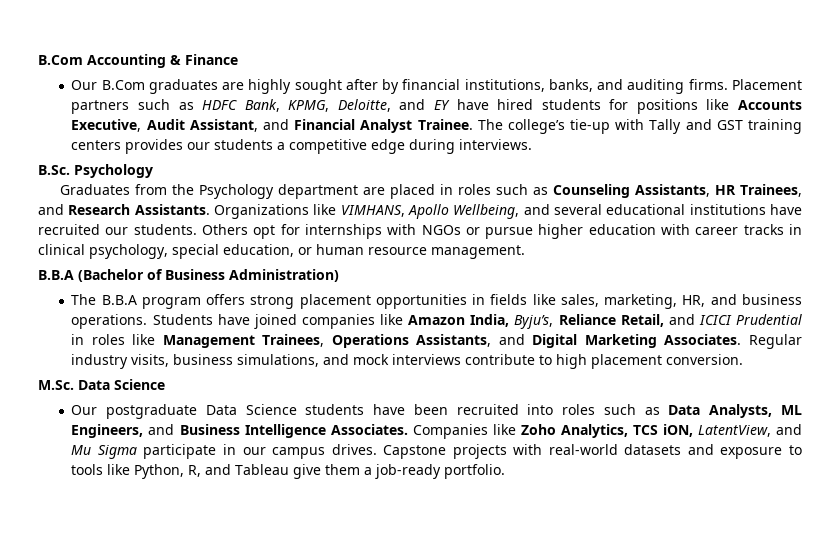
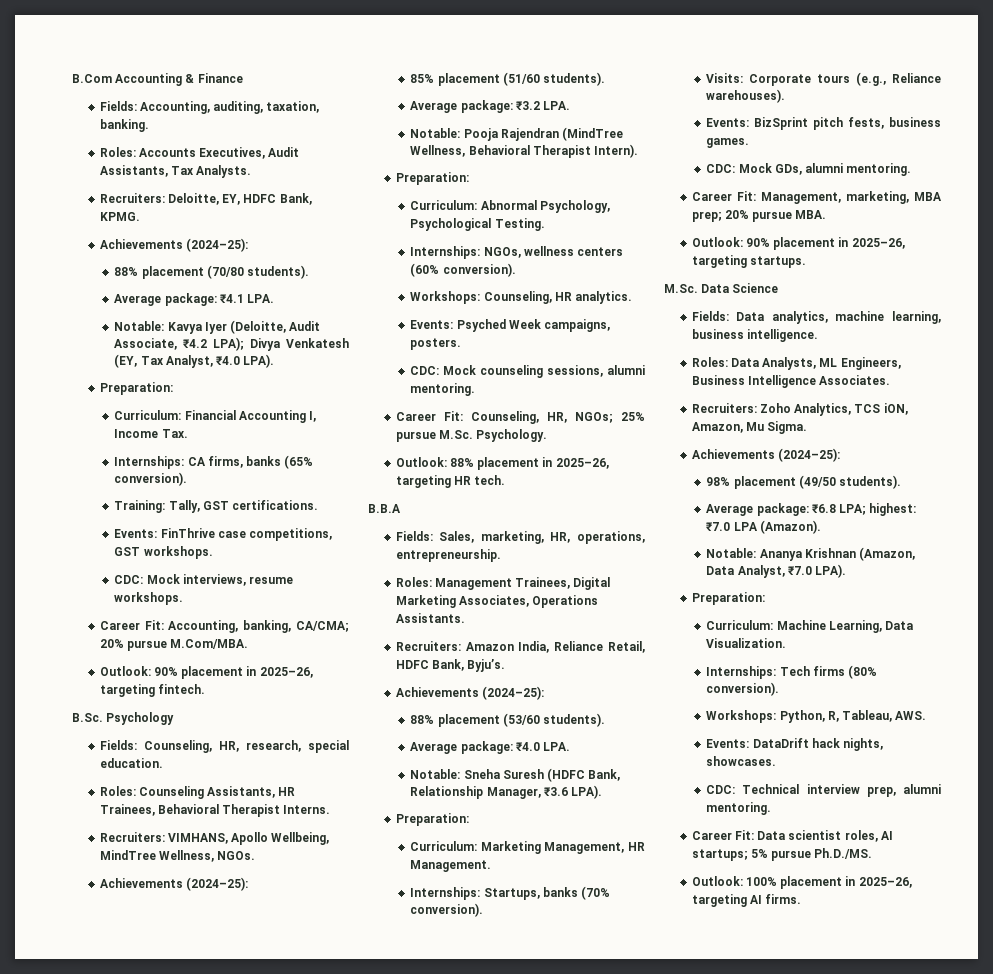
[71,79,802,94] [71,99,803,114] [71,119,803,134] [71,139,533,154] [38,164,153,178] [59,184,803,199] [38,204,802,219] [38,224,802,239] [38,244,525,259] [38,269,339,282] [71,294,802,309] [71,314,404,329] Our B.Com graduates are highly sought after by financial institutions, banks, and auditing firms. Placement partners such as HDFC Bank, KPMG, Deloitte, and EY have hired students for positions like Accounts Executive, Audit Assistant, and Financial Analyst Trainee. The college’s tie-up with Tally and GST training centers provides our students a competitive edge during interviews. // B.Sc. Psychology // Graduates from the Psychology department are placed in roles such as Counseling Assistants, HR Trainees, and Research Assistants. Organizations like VIMHANS, Apollo Wellbeing, and several educational institutions have recruited our students. Others opt for internships with NGOs or pursue higher education with career tracks in clinical psychology, special education, or human resource management. // B.B.A (Bachelor of Business Administration) // The B.B.A program offers strong placement opportunities in fields like sales, marketing, HR, and business operations. Students have joined companies like -> [99,101,320,114] [99,119,149,132] [99,147,300,159] [99,165,252,178] [99,193,312,205] [99,212,140,221] [99,238,248,252] [114,265,310,279] [114,293,275,306] [114,320,321,334] [114,337,349,351] [114,354,275,368] [99,382,173,395] [114,410,317,423] [114,429,188,438] [114,455,314,469] [114,472,188,486] [114,500,319,513] [114,528,333,541] [114,546,213,559] [114,574,294,586] [114,592,184,605] [99,620,349,633] [99,639,249,651] [99,666,313,679] [99,684,205,697] [72,712,175,725] [99,740,349,753] [99,758,163,768] [99,786,296,799] [99,804,331,817] [99,832,330,845] [99,850,256,862] [99,877,248,891] [410,72,606,86] [410,100,571,113] [410,127,624,141] [410,144,639,158] [395,172,469,185] [410,200,610,213] [410,218,545,231] [410,246,624,259] [410,263,516,277] [410,291,633,304] [410,319,611,332] [410,338,462,350] [410,365,645,378] [410,383,476,396] [395,411,645,424] [395,429,548,442] [395,457,609,470] [395,475,506,488] [368,504,401,513] [395,531,645,544] [395,549,501,562] [395,577,611,590] [395,595,599,608] [395,613,465,623] [395,641,461,651] Fields: Accounting, auditing, taxation, banking. // Roles: Accounts Executives, Audit Assistants, Tax Analysts. // Recruiters: Deloitte, EY, HDFC Bank, KPMG. // Achievements (2024–25): // 88% placement (70/80 students). // Average package: ₹4.1 LPA. // Notable: Kavya Iyer (Deloitte, Audit Associate, ₹4.2 LPA); Divya Venkatesh (EY, Tax Analyst, ₹4.0 LPA). // Preparation: // Curriculum: Financial Accounting I, Income Tax. // Internships: CA firms, banks (65% conversion). // Training: Tally, GST certifications. // Events: FinThrive case competitions, GST workshops. // CDC: Mock interviews, resume workshops. // Career Fit: Accounting, banking, CA/CMA; 20% pursue M.Com/MBA. // Outlook: 90% placement in 2025–26, targeting fintech. // B.Sc. Psychology // Fields: Counseling, HR, research, special education. // Roles: Counseling Assistants, HR Trainees, Behavioral Therapist Interns. // Recruiters: VIMHANS, Apollo Wellbeing, MindTree Wellness, NGOs. // Achievements (2024–25): // 85% placement (51/60 students). // Average package: ₹3.2 LPA. // Notable: Pooja Rajendran (MindTree Wellness, Behavioral Therapist Intern). // Preparation: // Curriculum: Abnormal Psychology, Psychological Testing. // Internships: NGOs, wellness centers (60% conversion). // Workshops: Counseling, HR analytics. // Events: Psyched Week campaigns, posters. // CDC: Mock counseling sessions, alumni mentoring. // Career Fit: Counseling, HR, NGOs; 25% pursue M.Sc. Psychology. // Outlook: 88% placement in 2025–26, targeting HR tech. // B.B.A // Fields: Sales, marketing, HR, operations, entrepreneurship. // Roles: Management Trainees, Digital Marketing Associates, Operations Assistants. // Recruiters:
[514,315,554,329] Byju’s, -> (550, 647) none
[668,314,802,325] [71,334,802,349] [71,354,744,369] [38,379,165,390] [71,404,660,419] and ICICI Prudential in roles like Management Trainees, Operations Assistants, and Digital Marketing Associates. Regular industry visits, business simulations, and mock interviews contribute to high placement conversion. // M.Sc. Data Science // Our postgraduate Data Science students have been recruited into roles such as -> [395,659,506,672] [395,686,544,700] [410,713,606,727] [410,741,571,754] [410,768,621,782] [410,785,603,799] [395,813,469,826] [410,841,645,854] [410,860,492,872] [410,886,611,900] [410,903,484,917] [706,72,941,86] [706,89,786,103] [706,117,941,130] [706,138,750,148] [706,163,912,176] [691,191,942,204] [691,210,827,222] [691,237,905,250] [691,255,806,268] [664,283,779,293] [691,311,941,324] [691,329,818,342] [691,357,728,367] HDFC Bank, Byju’s. // Achievements (2024–25): // 88% placement (53/60 students). // Average package: ₹4.0 LPA. // Notable: Sneha Suresh (HDFC Bank, Relationship Manager, ₹3.6 LPA). // Preparation: // Curriculum: Marketing Management, HR Management. // Internships: Startups, banks (70% conversion). // Visits: Corporate tours (e.g., Reliance warehouses). // Events: BizSprint pitch fests, business games. // CDC: Mock GDs, alumni mentoring. // Career Fit: Management, marketing, MBA prep; 20% pursue MBA. // Outlook: 90% placement in 2025–26, targeting startups. // M.Sc. Data Science // Fields: Data analytics, machine learning, business intelligence. // Roles:
[148,424,175,435] and -> (901, 363) none
[412,424,516,439] Companies like -> [691,403,757,413] // Recruiters:
[697,424,802,437] [71,444,802,459] [71,464,506,479] LatentView, and Mu Sigma participate in our campus drives. Capstone projects with real-world datasets and exposure to tools like Python, R, and Tableau give them a job-ready portfolio. -> [691,421,808,434] [691,448,840,462] [706,475,902,489] [706,503,917,516] [706,520,821,534] [706,547,916,561] [706,564,847,578] [691,592,765,605] [706,620,914,633] [706,638,787,648] [706,665,878,679] [706,682,780,696] [706,710,927,723] [706,738,884,751] [706,756,777,766] [706,784,941,797] [706,802,772,815] [691,830,893,842] [691,848,873,861] [691,876,912,889] [691,894,802,907] Amazon, Mu Sigma. // Achievements (2024–25): // 98% placement (49/50 students). // Average package: ₹6.8 LPA; highest: ₹7.0 LPA (Amazon). // Notable: Ananya Krishnan (Amazon, Data Analyst, ₹7.0 LPA). // Preparation: // Curriculum: Machine Learning, Data Visualization. // Internships: Tech firms (80% conversion). // Workshops: Python, R, Tableau, AWS. // Events: DataDrift hack nights, showcases. // CDC: Technical interview prep, alumni mentoring. // Career Fit: Data scientist roles, AI startups; 5% pursue Ph.D./MS. // Outlook: 100% placement in 2025–26, targeting AI firms.

